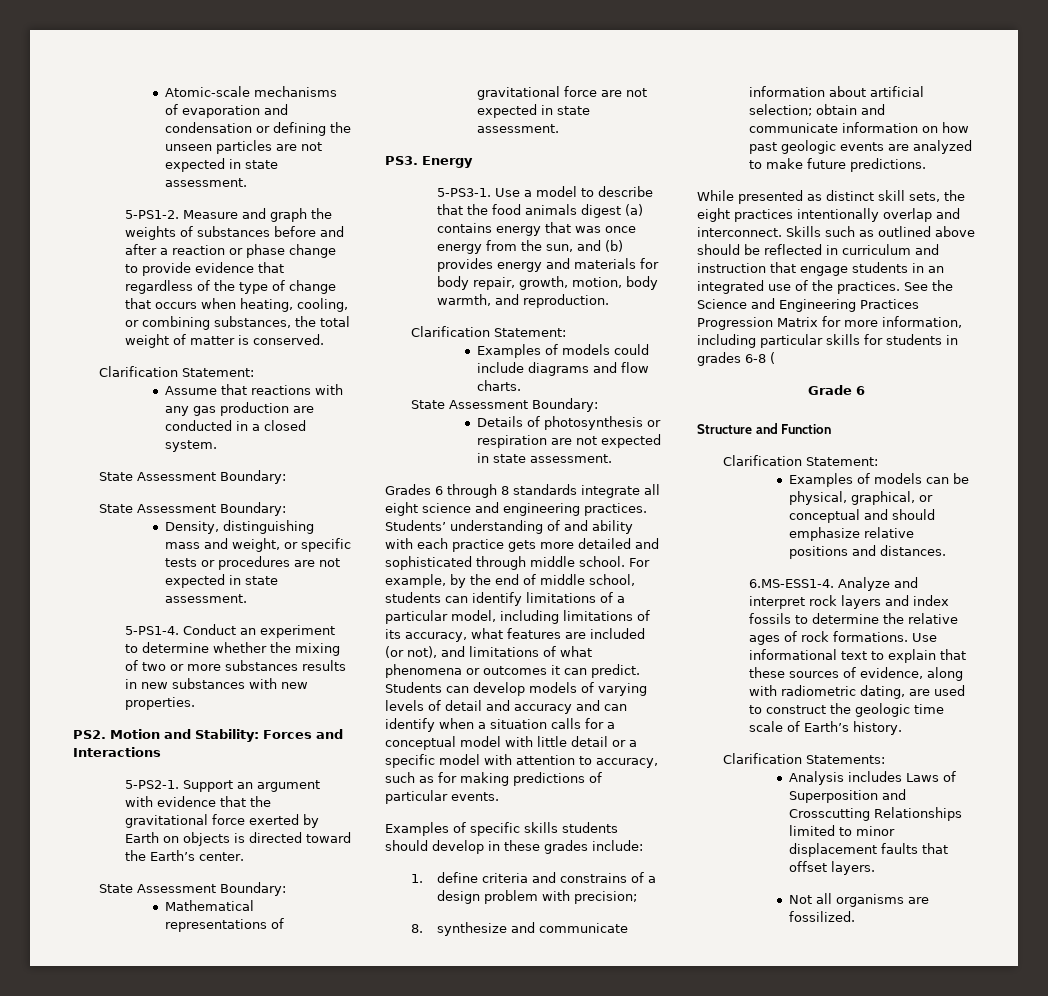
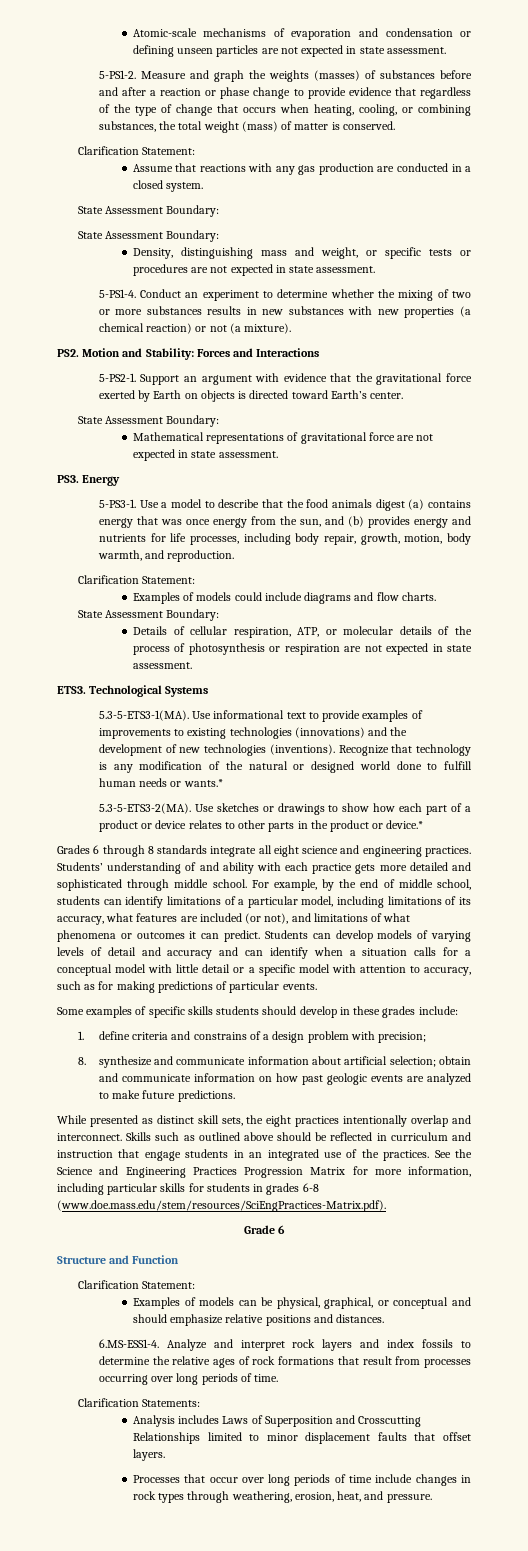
[329,122,351,133] the -> (174, 51) none
(176, 233) none -> [313,70,360,81] (masses)
(169, 341) none -> [241,121,278,132] (mass)
[124,697,195,710] properties. -> [404,306,472,318] [98,323,292,334] properties (a chemical reaction) or not (a mixture).
[124,850,146,861] the -> (328, 394) none
[573,258,659,269] materials for -> [98,533,291,545] nutrients for life processes, including
(540, 421) none -> [190,626,472,638] [132,643,186,655] cellular respiration, ATP, or molecular details of the process of
(612, 458) none -> [57,685,209,697] [98,710,423,722] [98,727,408,739] [98,744,471,756] [98,761,472,773] [98,778,223,787] [98,803,471,815] [98,820,424,832] // ETS3. Technological Systems // 5.3-5-ETS3-1(MA). Use informational text to provide examples of improvements to existing technologies (innovations) and the development of new technologies (inventions). Recognize that technology is any modification of the natural or designed world done to fulfill human needs or wants.* // 5.3-5-ETS3-2(MA). Use sketches or drawings to show how each part of a product or device relates to other parts in the product or device.*
[385,822,449,836] Examples -> [57,1006,133,1018] Some examples
[770,352,775,364] ( -> [57,1200,386,1212] (www.doe.mass.edu/stem/resources/SciEngPractices-Matrix.pdf).
[832,631,937,642] [748,649,966,663] [748,667,963,681] [748,685,965,699] [748,703,944,717] [748,721,902,735] formations. Use informational text to explain that these sources of evidence, along with radiometric dating, are used to construct the geologic time scale of Earth’s history. -> [278,1356,471,1368] [98,1373,279,1385] formations that result from processes occurring over long periods of time.
[788,893,929,907] [788,911,855,922] Not all organisms are fossilized. -> [132,1474,471,1486] [132,1491,432,1503] Processes that occur over long periods of time include changes in rock types through weathering, erosion, heat, and pressure.

